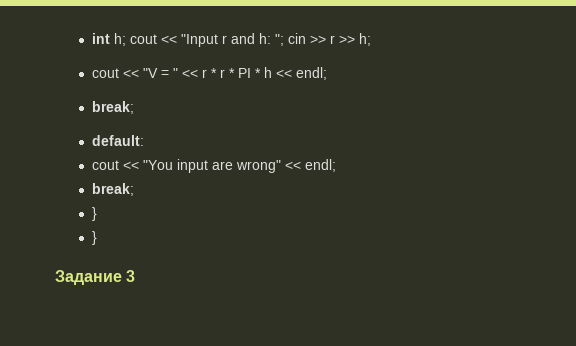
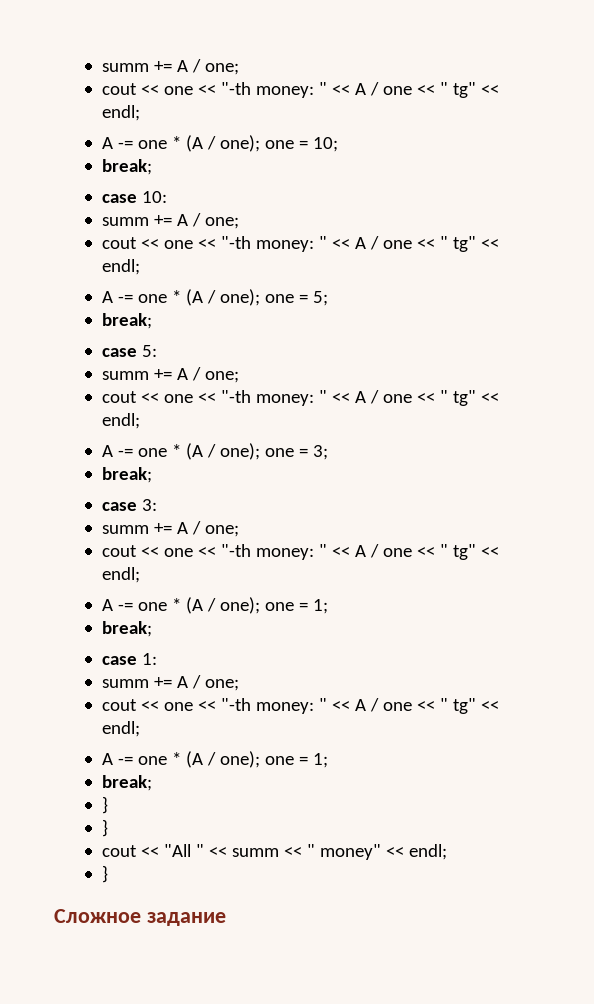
[91,33,371,47] [91,67,327,80] [91,101,134,114] [91,135,144,146] [91,159,336,173] [91,183,134,196] [91,207,97,221] [91,231,97,245] [55,270,136,285] int h; cout << "Input r and h: "; cin >> r >> h; // cout << "V = " << r * r * PI * h << endl; // break; // default: // cout << "You input are wrong" << endl; // break; // } // } // Задание 3 -> [101,59,239,75] [101,82,499,98] [101,105,140,121] [101,135,338,152] [101,159,152,175] [101,191,167,203] [101,213,239,229] [101,236,499,252] [101,259,140,275] [101,289,328,306] [101,313,152,329] [101,345,157,357] [101,367,239,383] [101,390,499,406] [101,413,140,429] [101,443,328,460] [101,467,152,483] [101,499,157,511] [101,521,239,537] [101,544,499,560] [101,567,140,583] [101,597,328,614] [101,621,152,637] [101,653,157,665] [101,675,239,691] [101,698,499,714] [101,721,140,737] [101,751,328,768] [101,775,152,791] [101,796,108,814] [101,819,108,837] [101,844,447,860] [101,865,108,883] [54,909,226,926] summ += A / one; // cout << one << "-th money: " << A / one << " tg" << endl; // A -= one * (A / one); one = 10; // break; // case 10: // summ += A / one; // cout << one << "-th money: " << A / one << " tg" << endl; // A -= one * (A / one); one = 5; // break; // case 5: // summ += A / one; // cout << one << "-th money: " << A / one << " tg" << endl; // A -= one * (A / one); one = 3; // break; // case 3: // summ += A / one; // cout << one << "-th money: " << A / one << " tg" << endl; // A -= one * (A / one); one = 1; // break; // case 1: // summ += A / one; // cout << one << "-th money: " << A / one << " tg" << endl; // A -= one * (A / one); one = 1; // break; // } // } // cout << "All " << summ << " money" << endl; // } // Сложное задание

